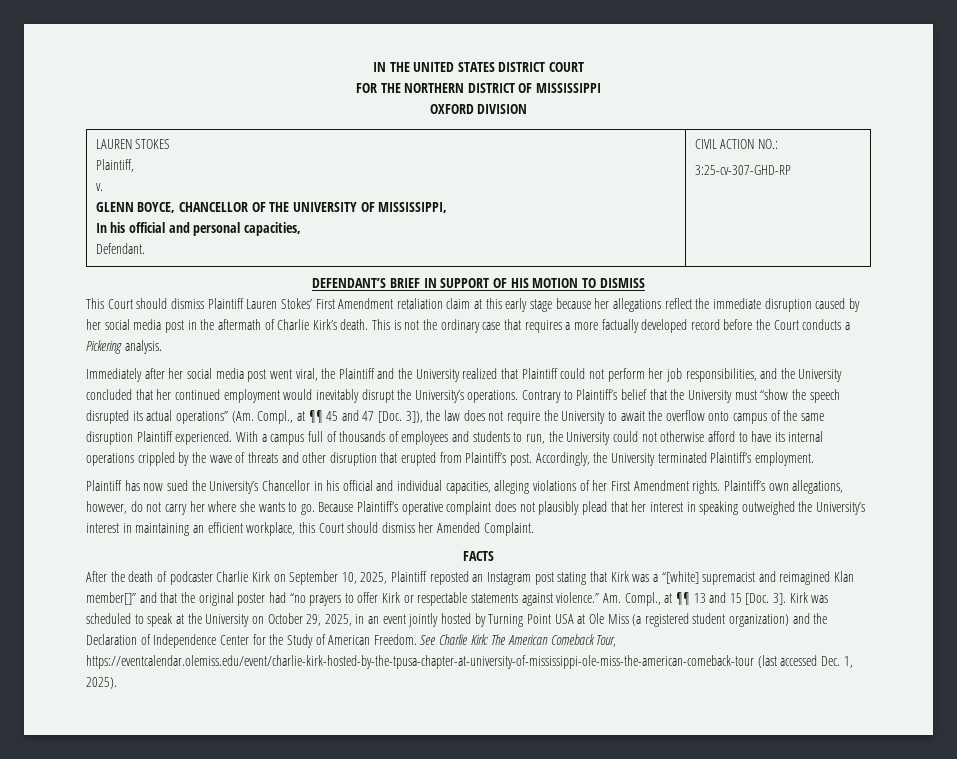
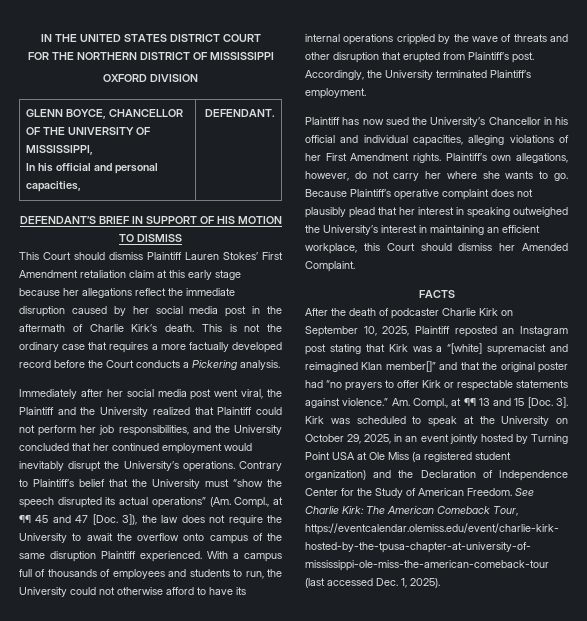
[95,139,171,149] [95,159,134,172] [95,183,103,191] LAUREN STOKES // Plaintiff, // v. // -> (198, 78) none
[95,243,145,254] [694,139,779,149] [694,165,791,175] // Defendant. | CIVIL ACTION NO.: // 3:25-cv-307-GHD-RP -> [204,109,275,117] | DEFENDANT.

